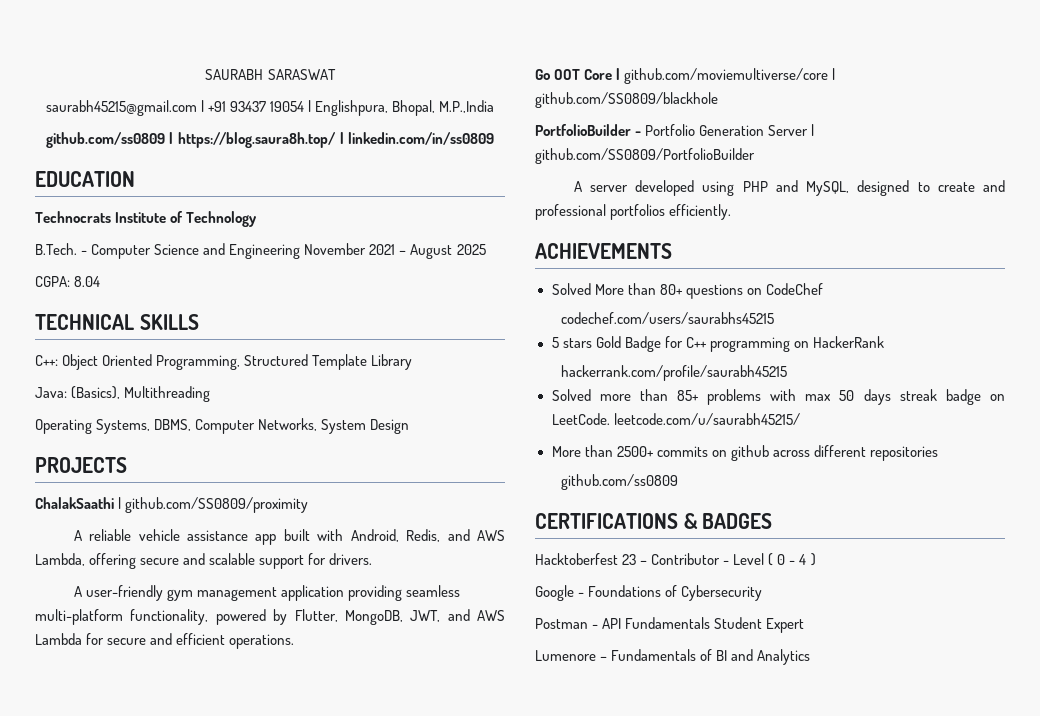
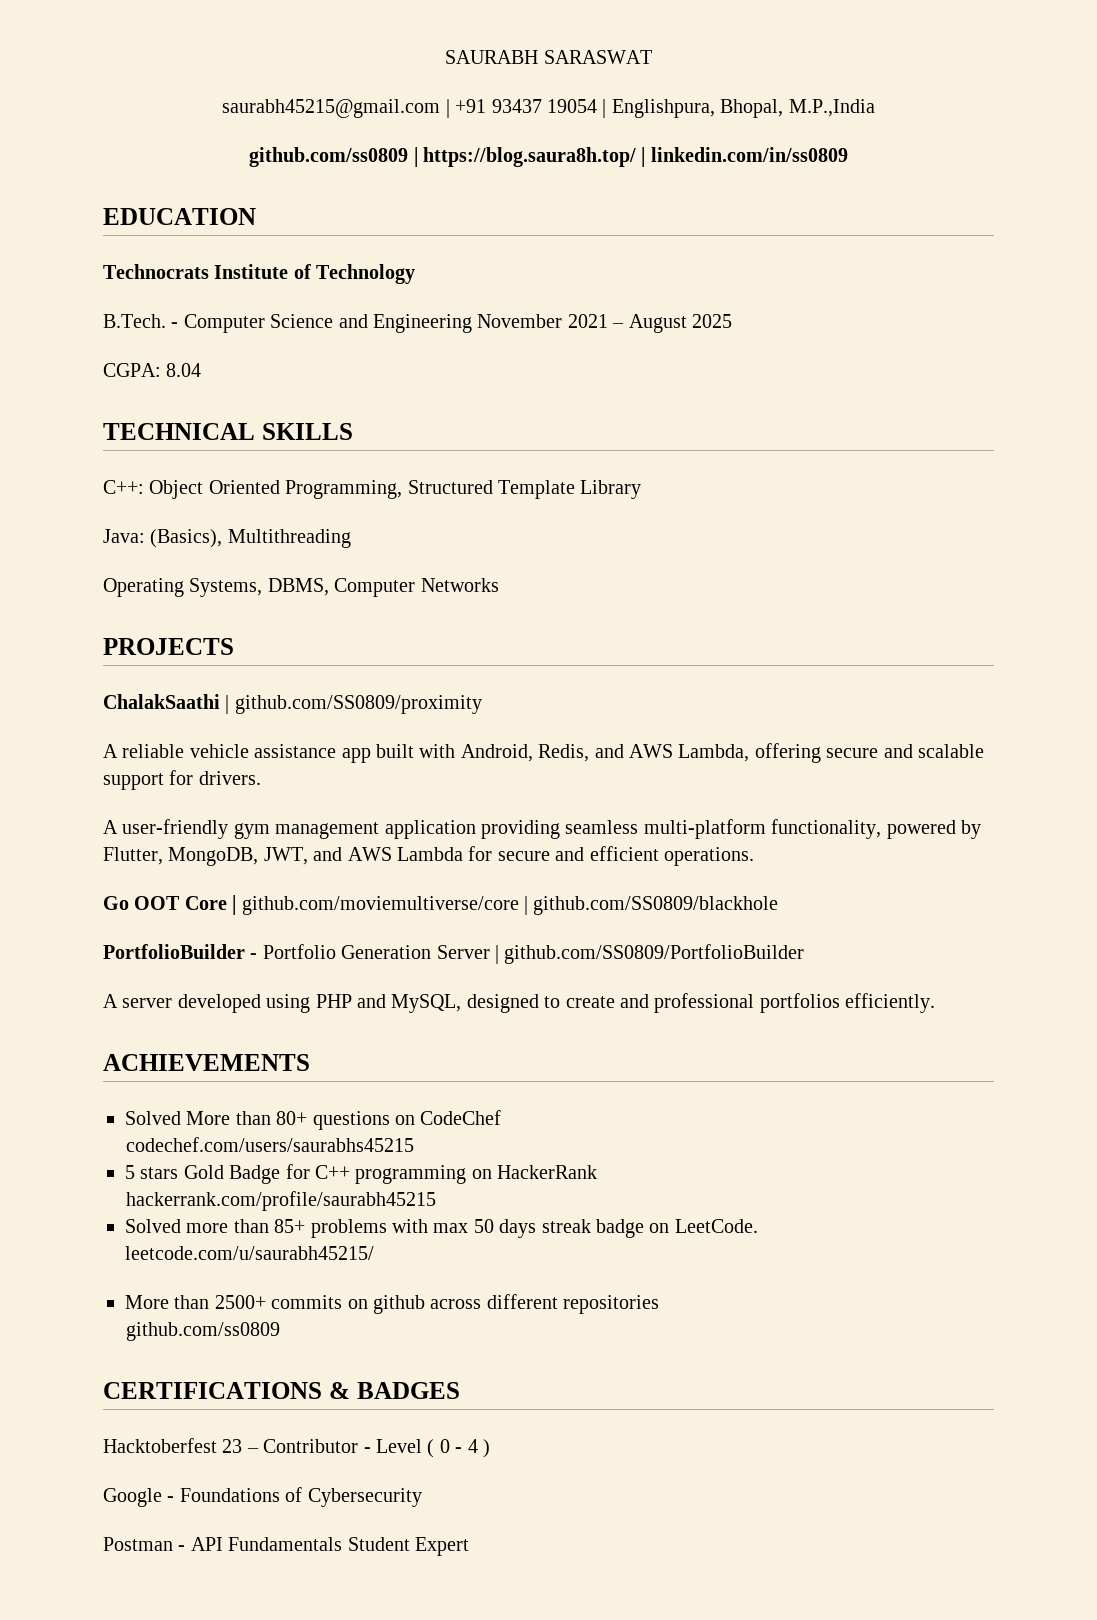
[258,418,410,434] Networks, System Design -> [420,578,499,592] Networks
[535,649,811,665] // Lumenore – Fundamentals of BI and Analytics -> (469, 1546) none

